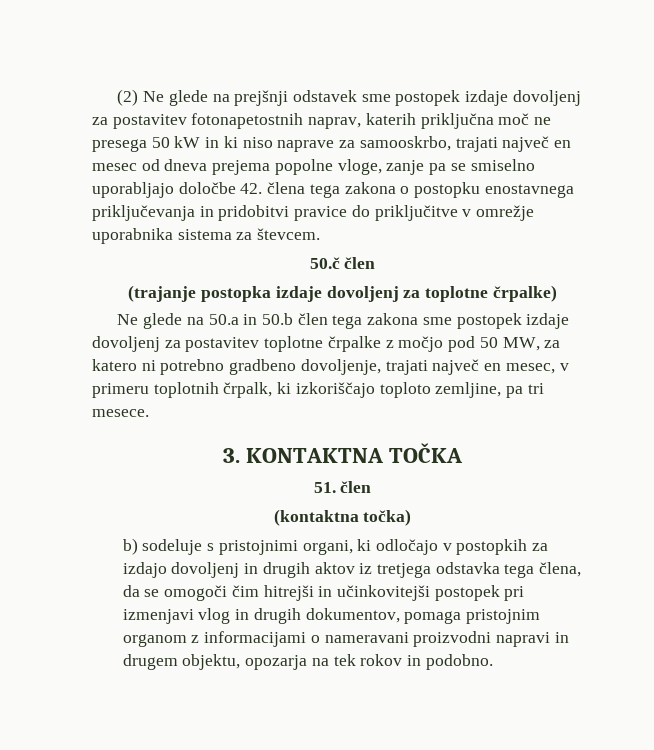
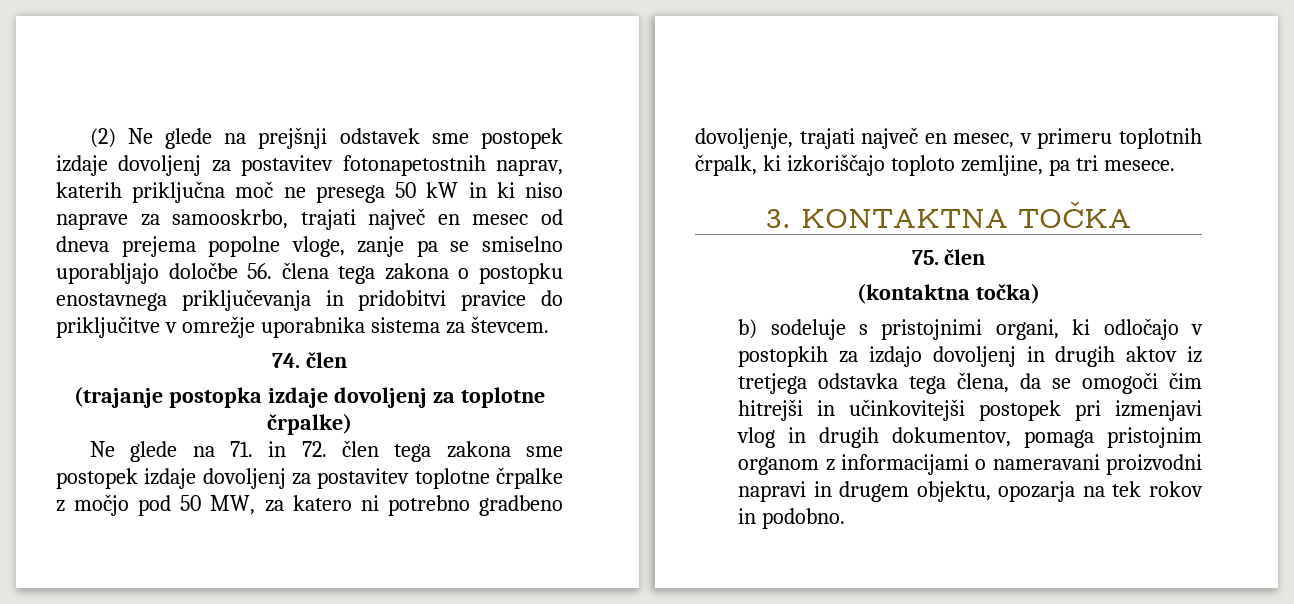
[240,183,263,194] 42. -> [247,263,273,279] 56.
[309,257,340,269] 50.č -> [272,353,301,368] 74.
[208,313,293,325] 50.a in 50.b -> [229,441,327,457] 71. in 72.
[313,482,336,493] 51. -> [911,250,939,265] 75.

